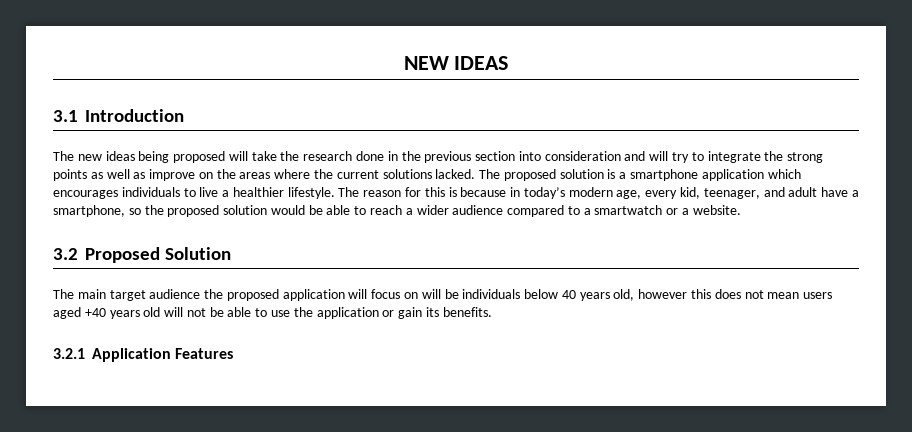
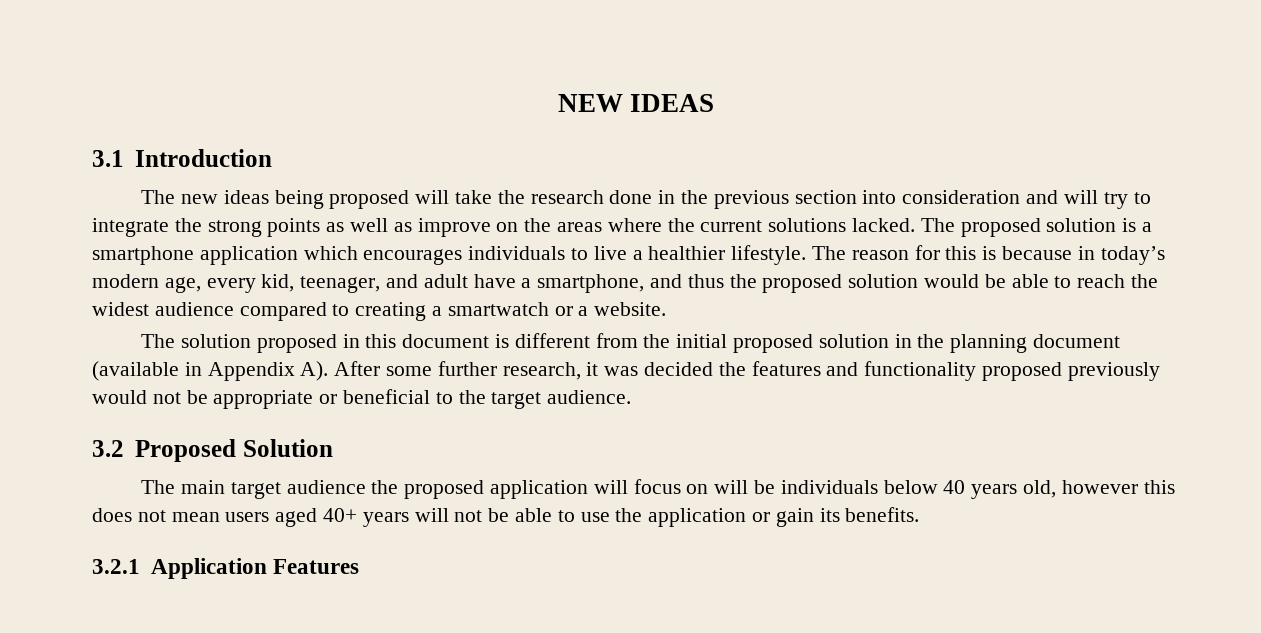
[128,208,141,215] so -> [650,274,724,288] and thus
[405,205,449,215] a wider -> [1131,274,1159,288] [92,302,149,316] the widest
(580, 210) none -> [355,302,427,321] creating
(741, 210) none -> [141,333,1121,353] [92,361,1160,381] [92,389,632,409] // The solution proposed in this document is different from the initial proposed solution in the planning document (available in Appendix A). After some further research, it was decided the features and functionality proposed previously would not be appropriate or beneficial to the target audience.
[84,307,161,319] +40 years old -> [323,508,409,527] 40+ years

